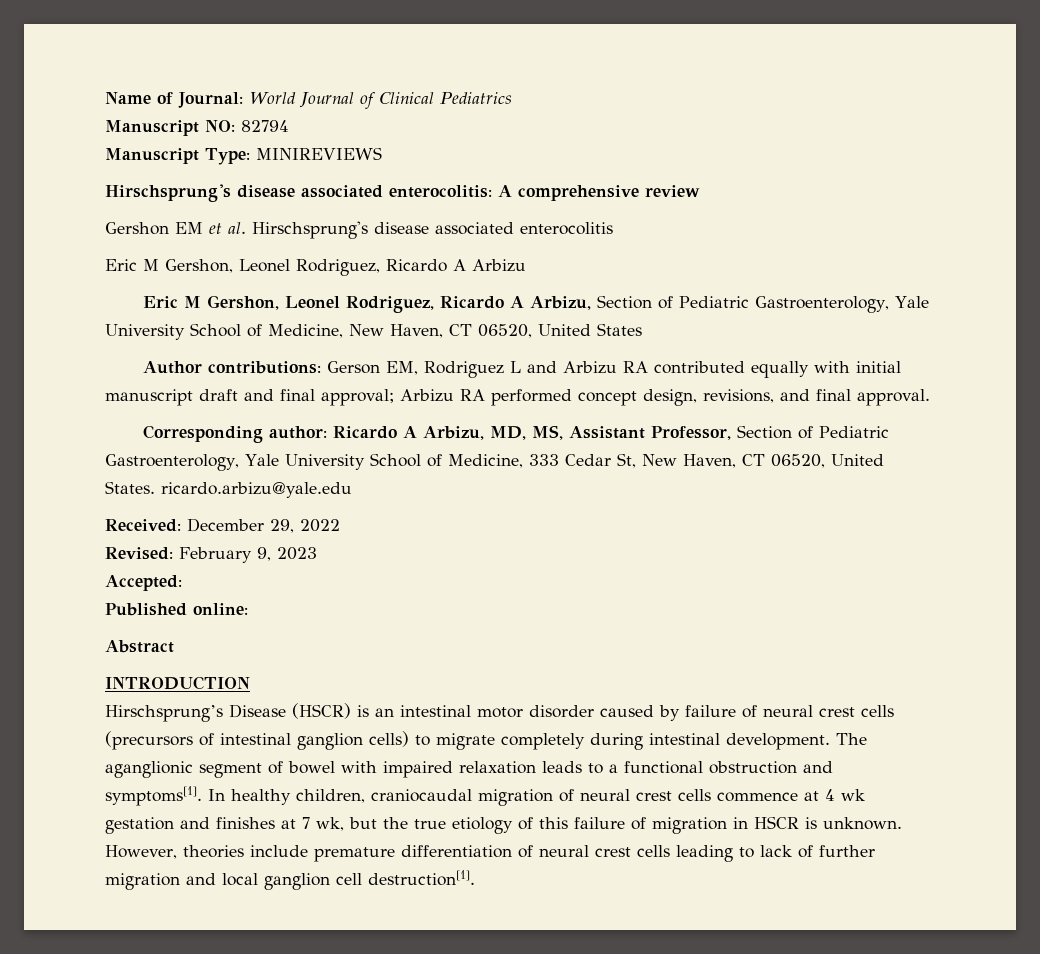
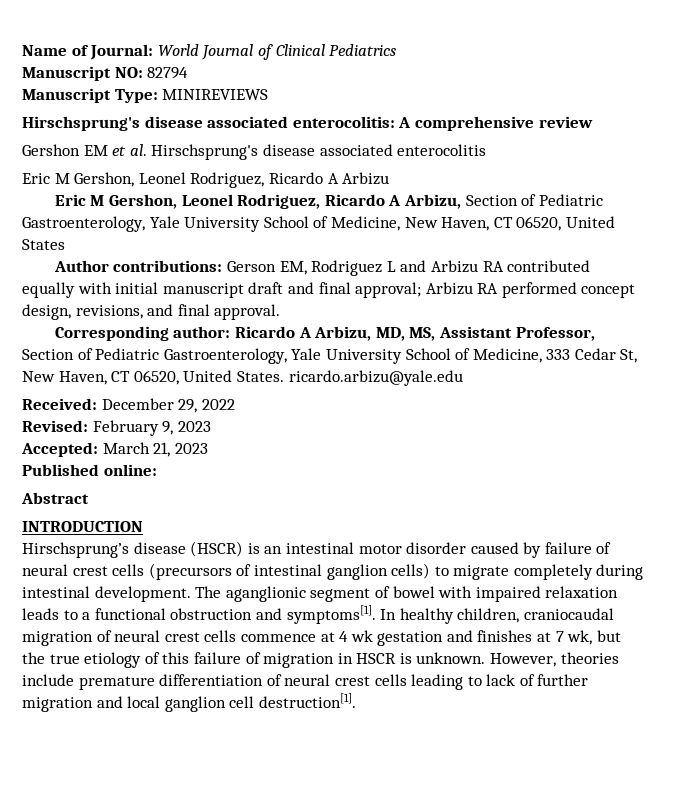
(182, 583) none -> [102,442,208,457] March 21, 2023
[229,704,286,718] Disease -> [133,542,186,554] disease

